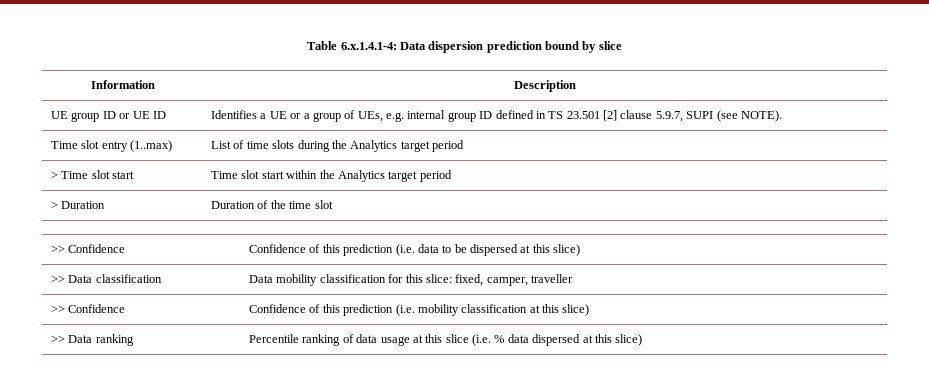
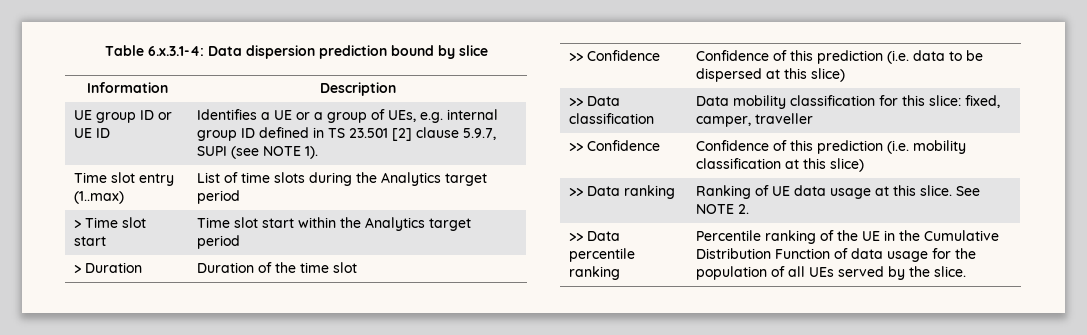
[340,42,397,50] 6.x.1.4.1-4: -> [147,46,204,56] 6.x.3.1-4:
[740,110,782,122] NOTE). -> [263,146,319,159] NOTE 1).
[249,334,354,346] Percentile ranking of -> [696,185,791,199] Ranking of UE
[445,334,643,346] slice (i.e. % data dispersed at this slice) -> [920,185,981,196] [696,204,750,214] [569,231,621,241] [569,248,636,262] [569,266,621,280] [696,230,1000,244] [696,248,977,262] [696,266,967,280] slice. See NOTE 2. // >> Data percentile ranking | Percentile ranking of the UE in the Cumulative Distribution Function of data usage for the population of all UEs served by the slice.

